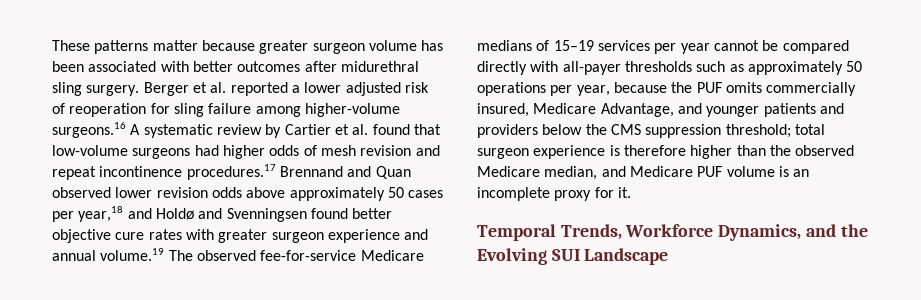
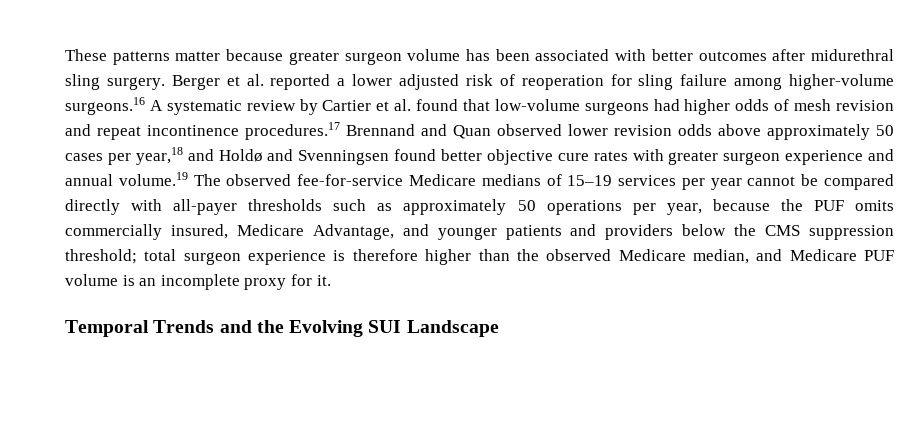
[560,224,802,241] Trends, Workforce Dynamics, -> [153,320,215,333] Trends

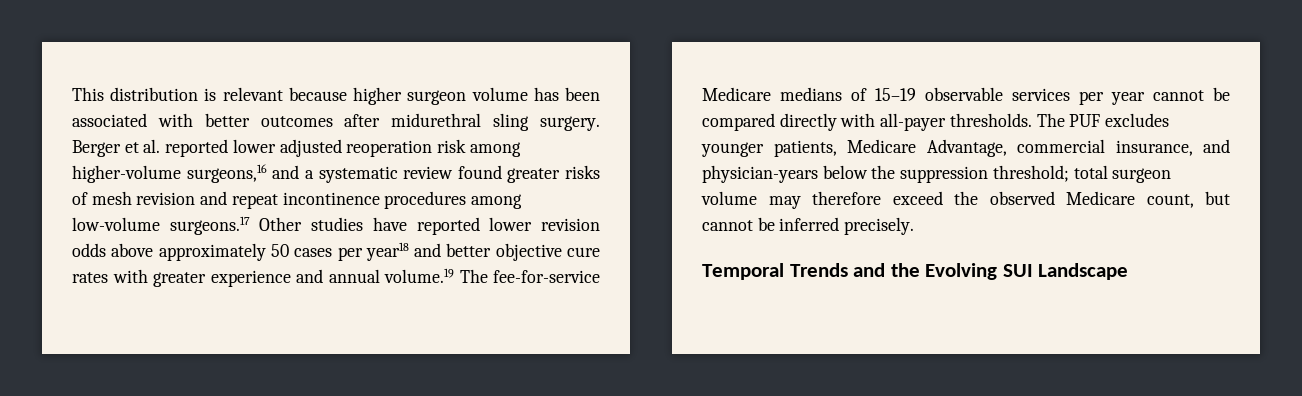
[65,49,339,65] These patterns matter because greater -> [72,87,403,105] This distribution is relevant because higher
[337,78,346,86] a -> (229, 148) none
[465,74,894,90] [65,97,770,115] risk of reoperation for sling failure among higher-volume surgeons.16 A systematic review by Cartier et al. found that low-volume surgeons had higher odds -> [346,139,521,157] [72,164,600,183] reoperation risk among higher-volume surgeons,16 and a systematic review found greater risks
[245,122,562,140] procedures.17 Brennand and Quan observed -> [384,191,523,209] [72,216,480,235] procedures among low-volume surgeons.17 Other studies have reported
[135,147,437,165] year,18 and Holdø and Svenningsen found -> [365,242,442,261] year18 and
[723,152,781,165] surgeon -> (206, 279) none
[226,174,292,186] observed -> (488, 276) none
(613, 180) none -> [925,87,1003,101] observable
[248,199,894,215] [65,224,674,240] thresholds such as approximately 50 operations per year, because the PUF omits commercially insured, Medicare Advantage, and younger patients and providers -> [949,113,1170,127] [701,139,1230,157] [702,165,818,183] thresholds. The PUF excludes younger patients, Medicare Advantage, commercial insurance, and physician-years
[765,225,801,236] CMS -> (896, 172) none
[248,249,894,265] [65,274,331,290] experience is therefore higher than the observed Medicare median, and Medicare PUF volume is an incomplete proxy for it. -> [701,191,1230,209] [702,217,915,235] volume may therefore exceed the observed Medicare count, but cannot be inferred precisely.

